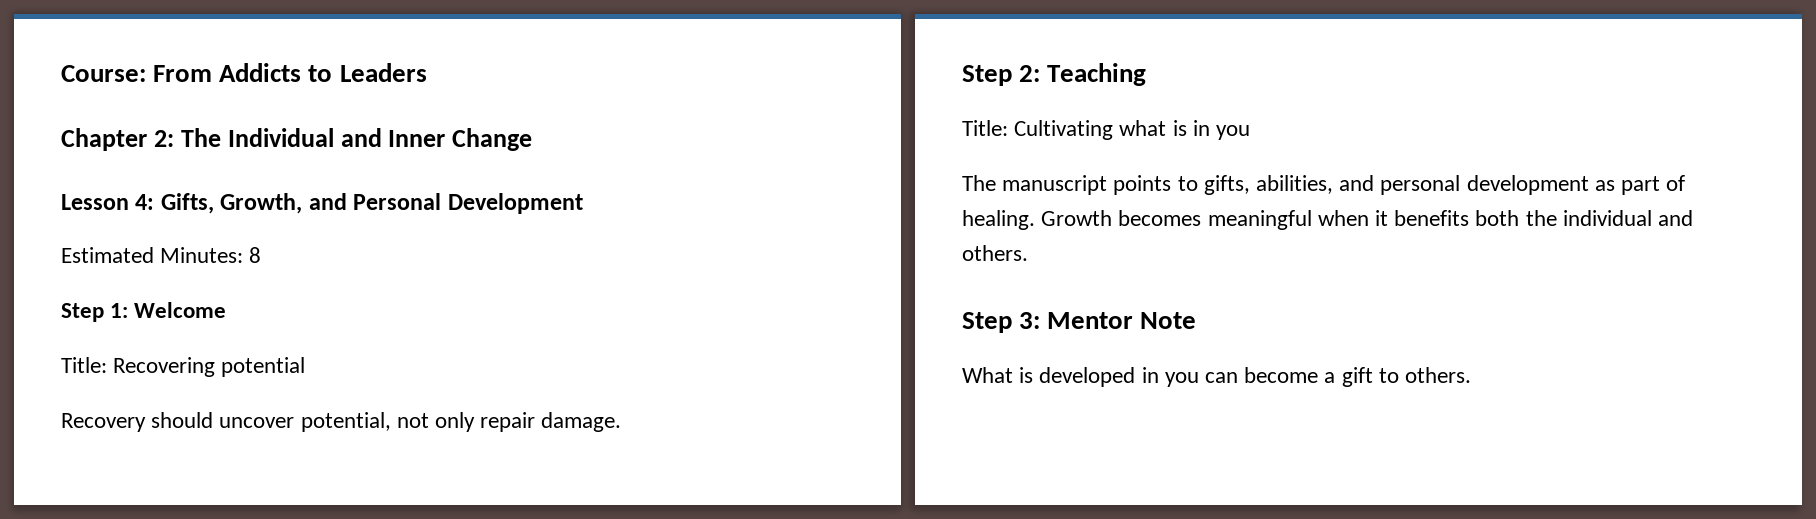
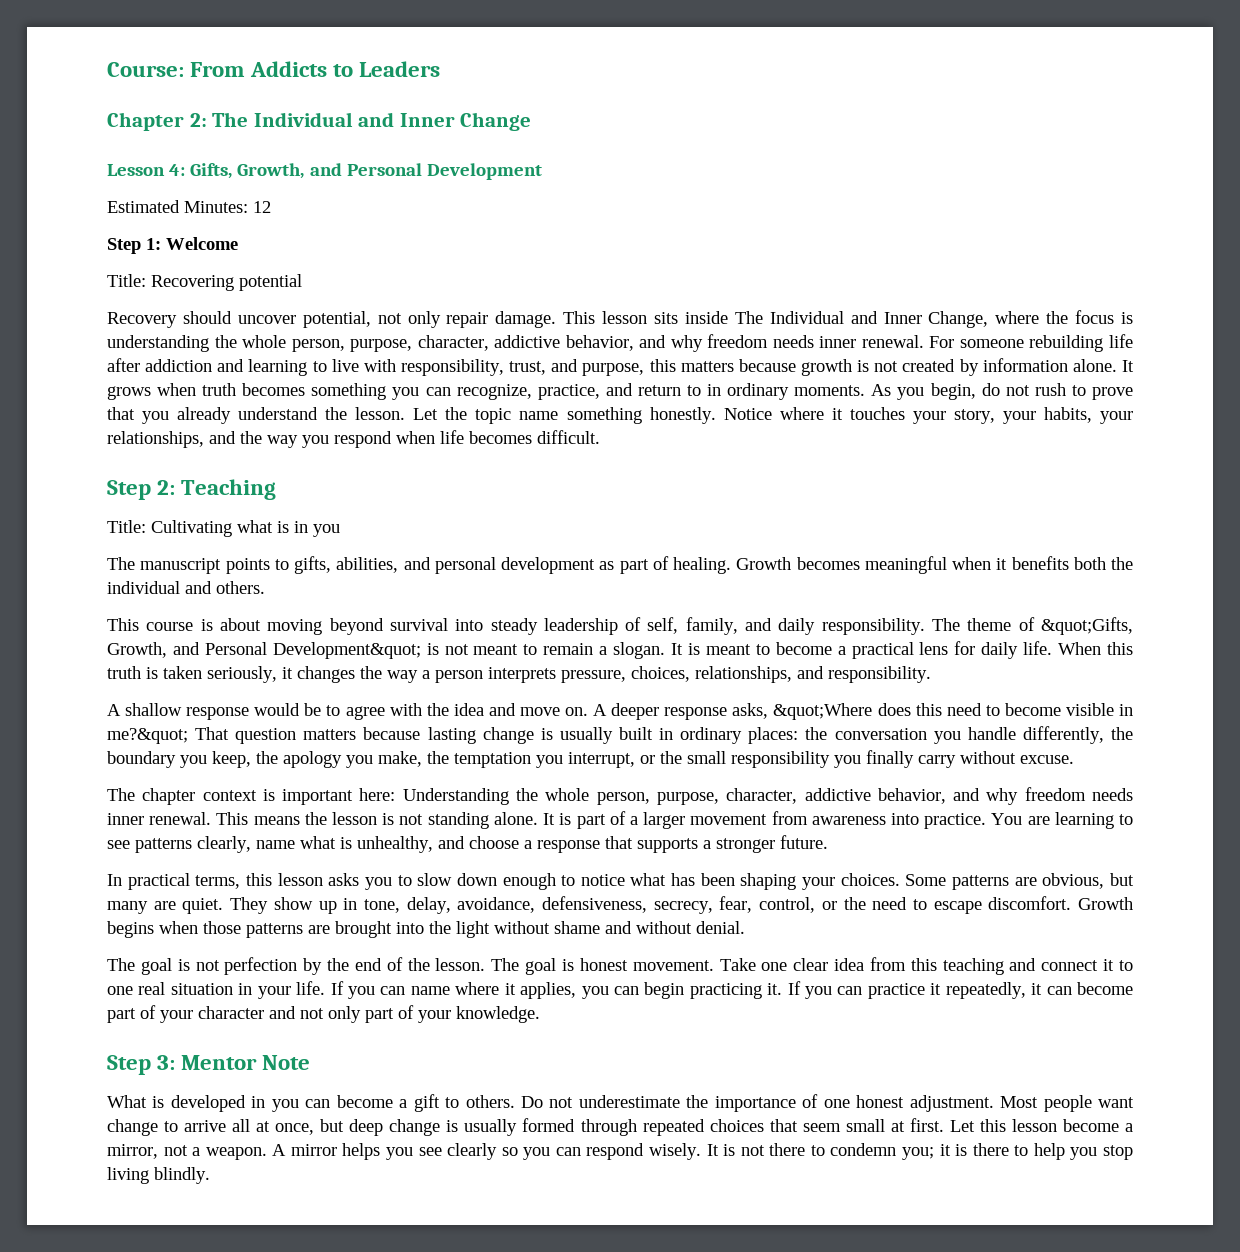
[249,247,262,263] 8 -> [253,201,271,213] 12
(622, 422) none -> [563,310,1133,328] [107,334,1133,352] [107,358,1134,376] [107,383,1134,400] [107,407,1133,424] [107,430,600,448] This lesson sits inside The Individual and Inner Change, where the focus is understanding the whole person, purpose, character, addictive behavior, and why freedom needs inner renewal. For someone rebuilding life after addiction and learning to live with responsibility, trust, and purpose, this matters because growth is not created by information alone. It grows when truth becomes something you can recognize, practice, and return to in ordinary moments. As you begin, do not rush to prove that you already understand the lesson. Let the topic name something honestly. Notice where it touches your story, your habits, your relationships, and the way you respond when life becomes difficult.
(1028, 253) none -> [107,617,1133,635] [107,641,1133,659] [107,666,931,683] [107,703,1134,720] [107,726,1133,744] [107,750,1074,768] [107,787,1133,805] [107,811,1134,829] [107,835,828,853] [107,873,1135,890] [107,896,1134,914] [107,921,745,938] [107,957,1133,975] [107,981,1133,999] [107,1005,540,1023] // This course is about moving beyond survival into steady leadership of self, family, and daily responsibility. The theme of &quot;Gifts, Growth, and Personal Development&quot; is not meant to remain a slogan. It is meant to become a practical lens for daily life. When this truth is taken seriously, it changes the way a person interprets pressure, choices, relationships, and responsibility. // A shallow response would be to agree with the idea and move on. A deeper response asks, &quot;Where does this need to become visible in me?&quot; That question matters because lasting change is usually built in ordinary places: the conversation you handle differently, the boundary you keep, the apology you make, the temptation you interrupt, or the small responsibility you finally carry without excuse. // The chapter context is important here: Understanding the whole person, purpose, character, addictive behavior, and why freedom needs inner renewal. This means the lesson is not standing alone. It is part of a larger movement from awareness into practice. You are learning to see patterns clearly, name what is unhealthy, and choose a response that supports a stronger future. // In practical terms, this lesson asks you to slow down enough to notice what has been shaping your choices. Some patterns are obvious, but many are quiet. They show up in tone, delay, avoidance, defensiveness, secrecy, fear, control, or the need to escape discomfort. Growth begins when those patterns are brought into the light without shame and without denial. // The goal is not perfection by the end of the lesson. The goal is honest movement. Take one clear idea from this teaching and connect it to one real situation in your life. If you can name where it applies, you can begin practicing it. If you can practice it repeatedly, it can become part of your character and not only part of your knowledge.
(1472, 375) none -> [521,1094,1135,1112] [107,1118,1133,1136] [107,1143,1133,1160] [107,1167,210,1184] Do not underestimate the importance of one honest adjustment. Most people want change to arrive all at once, but deep change is usually formed through repeated choices that seem small at first. Let this lesson become a mirror, not a weapon. A mirror helps you see clearly so you can respond wisely. It is not there to condemn you; it is there to help you stop living blindly.

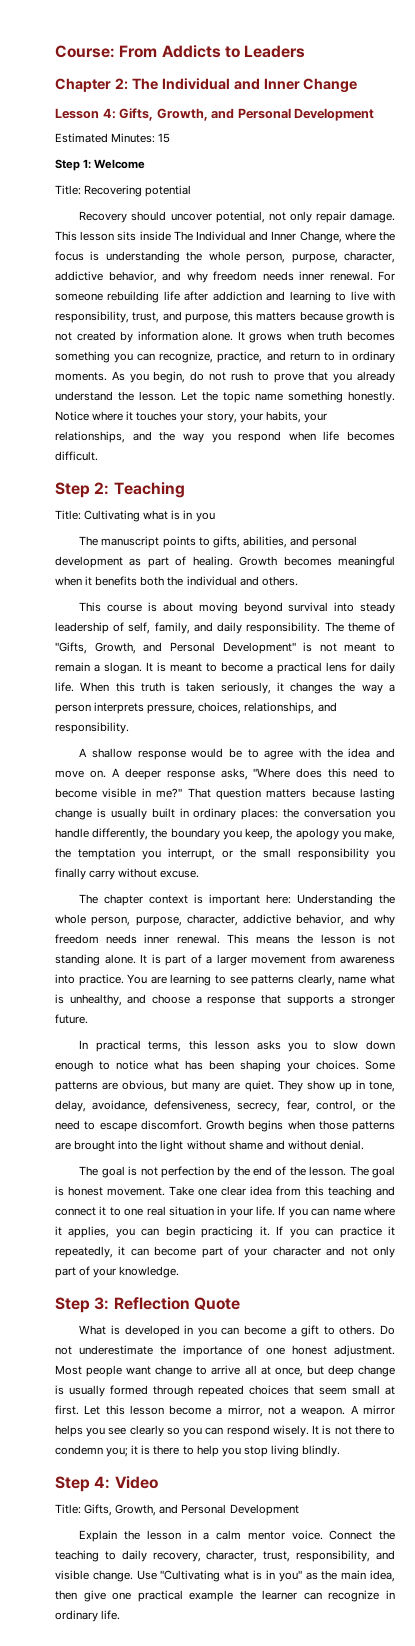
[253,201,271,213] 12 -> [158,133,171,143] 15
[1040,617,1133,635] [107,642,421,659] &quot;Gifts, Growth, and Personal Development&quot; -> [55,642,296,654] "Gifts, Growth, and Personal Development"
[773,703,873,720] &quot;Where -> [253,768,291,778] "Where
[107,728,188,744] me?&quot; -> [156,788,183,798] me?"
[181,1055,311,1070] Mentor Note -> [113,1297,240,1310] Reflection Quote
(210, 1175) none -> [55,1476,158,1492] [55,1504,299,1516] [79,1530,395,1542] [55,1550,395,1562] [55,1570,395,1582] [55,1590,395,1602] [55,1610,121,1622] // Step 4: Video // Title: Gifts, Growth, and Personal Development // Explain the lesson in a calm mentor voice. Connect the teaching to daily recovery, character, trust, responsibility, and visible change. Use "Cultivating what is in you" as the main idea, then give one practical example the learner can recognize in ordinary life.

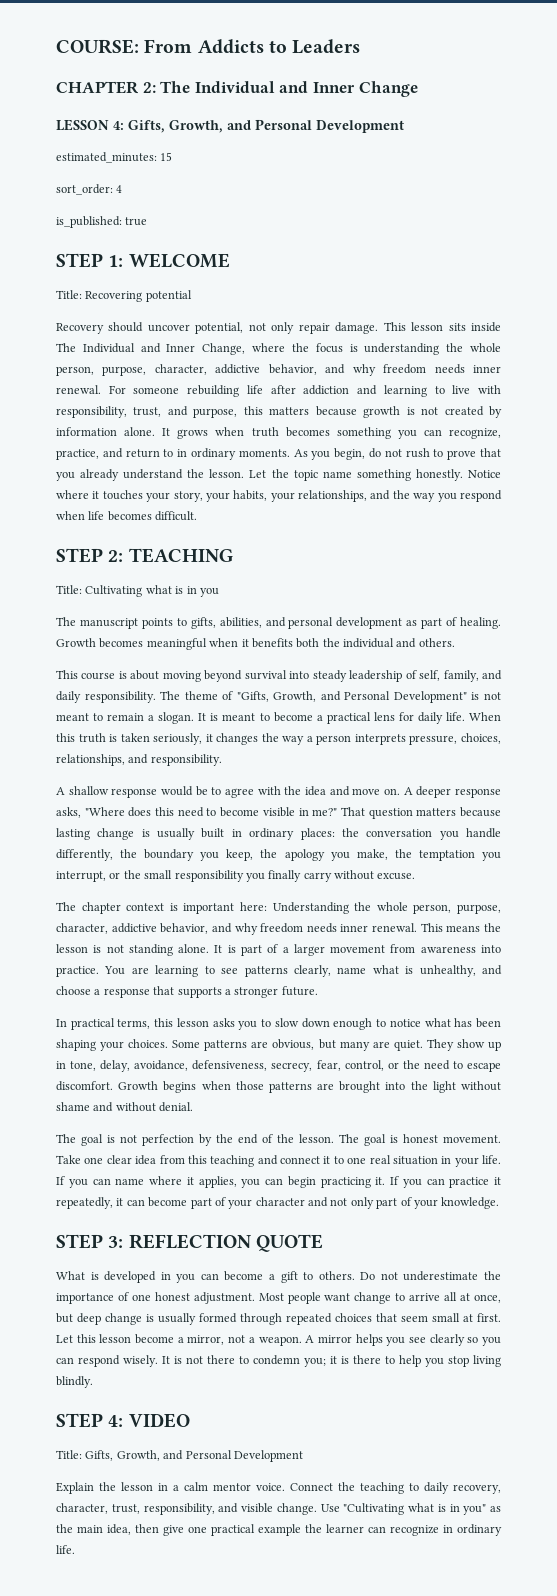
[55,45,115,58] Course: -> [56,39,139,54] COURSE:
[55,78,111,92] Chapter -> [56,81,139,94] CHAPTER
[55,108,99,119] Lesson -> [56,119,109,131] LESSON
[55,133,156,143] Estimated Minutes: -> [56,152,157,163] estimated_minutes:
[55,159,146,171] Step 1: Welcome -> [56,184,123,195] [56,216,148,228] [56,253,230,268] sort_order: 4 // is_published: true // STEP 1: WELCOME
[55,482,185,498] Step 2: Teaching -> [56,548,233,563] STEP 2: TEACHING
[55,1297,240,1313] Step 3: Reflection Quote -> [56,1234,323,1252] STEP 3: REFLECTION QUOTE
[55,1476,158,1492] Step 4: Video -> [56,1413,190,1428] STEP 4: VIDEO

